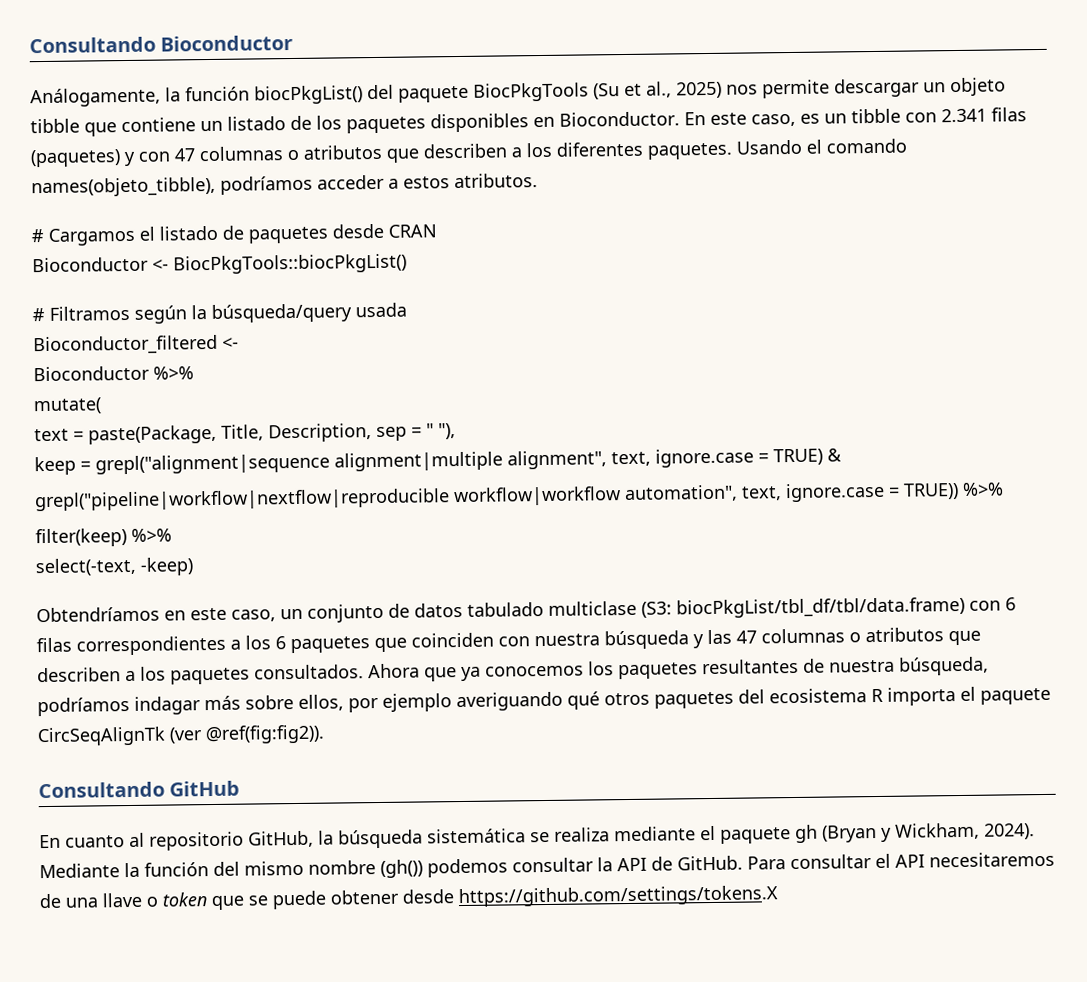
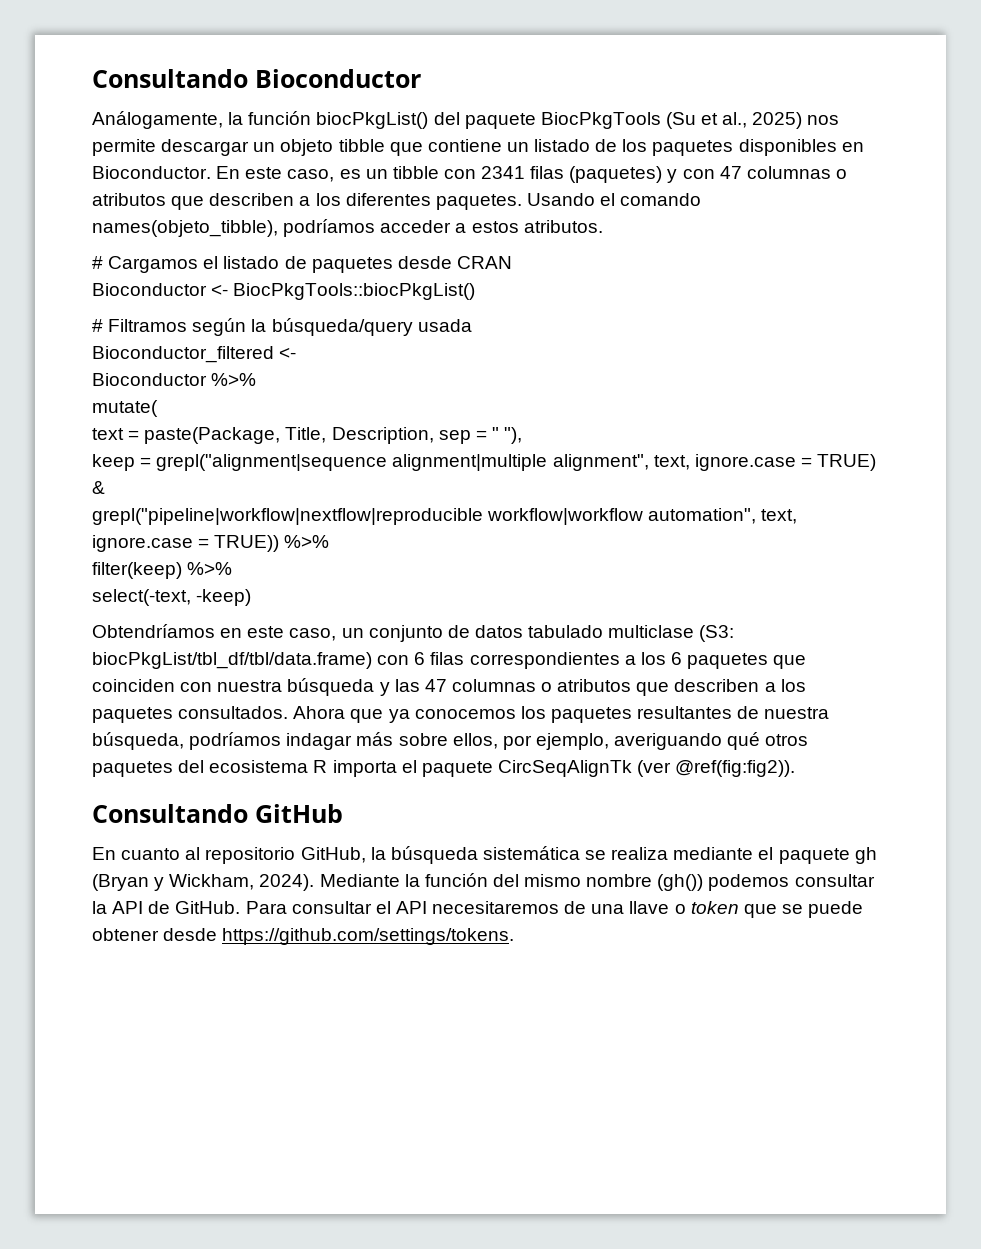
[941,108,987,123] 2.341 -> [481,166,526,179] 2341
[382,693,452,712] ejemplo -> [535,733,609,750] ejemplo,
[458,885,778,908] https://github.com/settings/tokens.X -> [222,928,515,945] https://github.com/settings/tokens.

